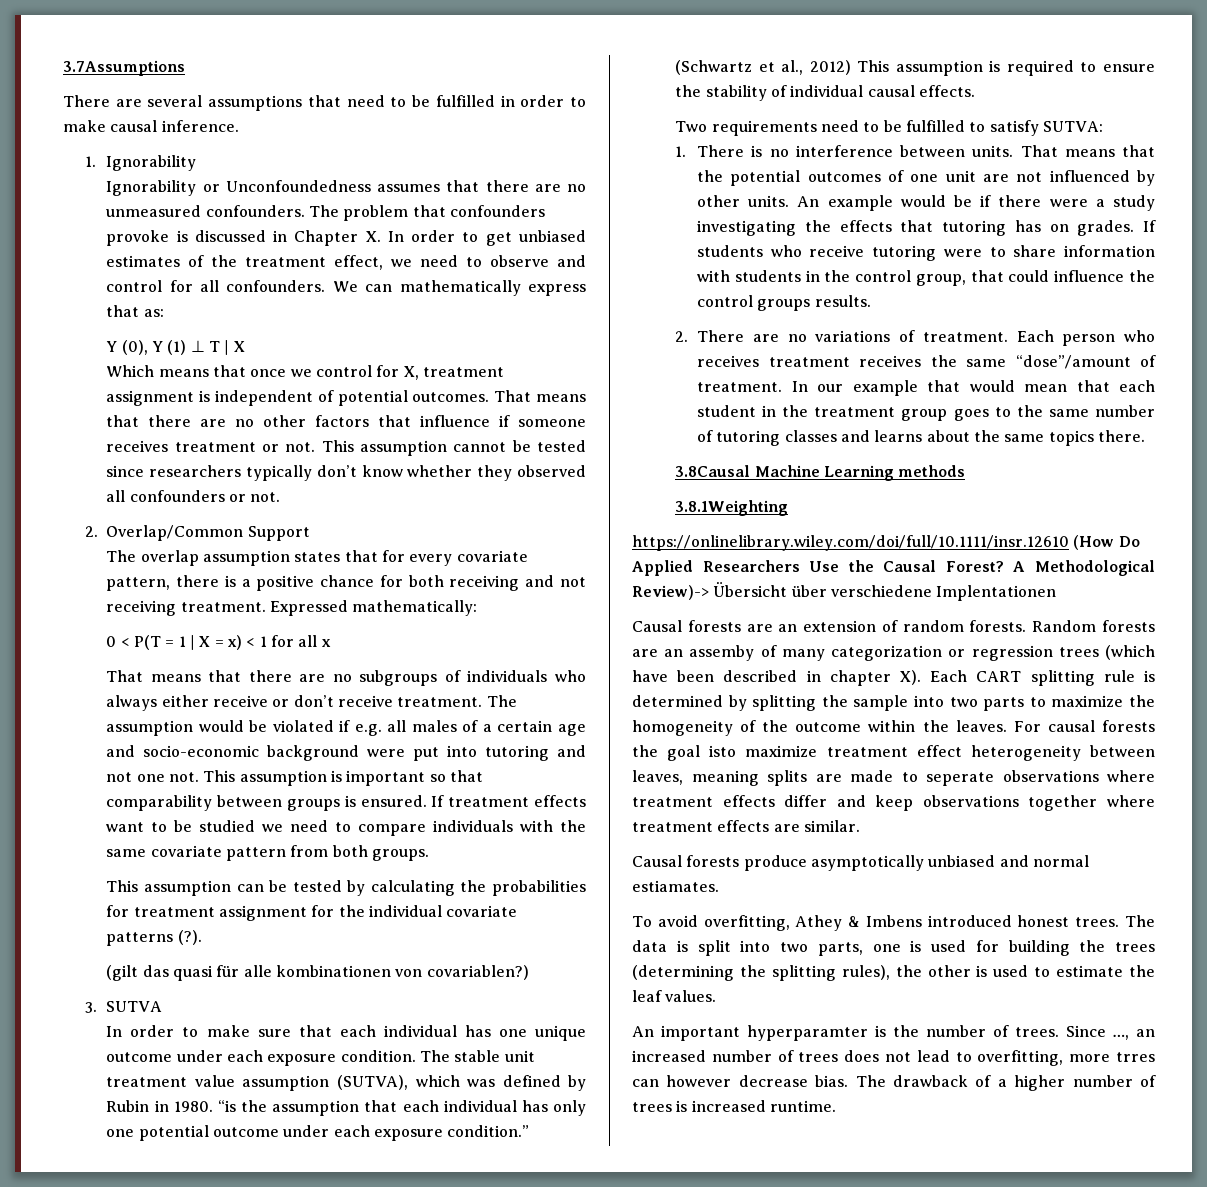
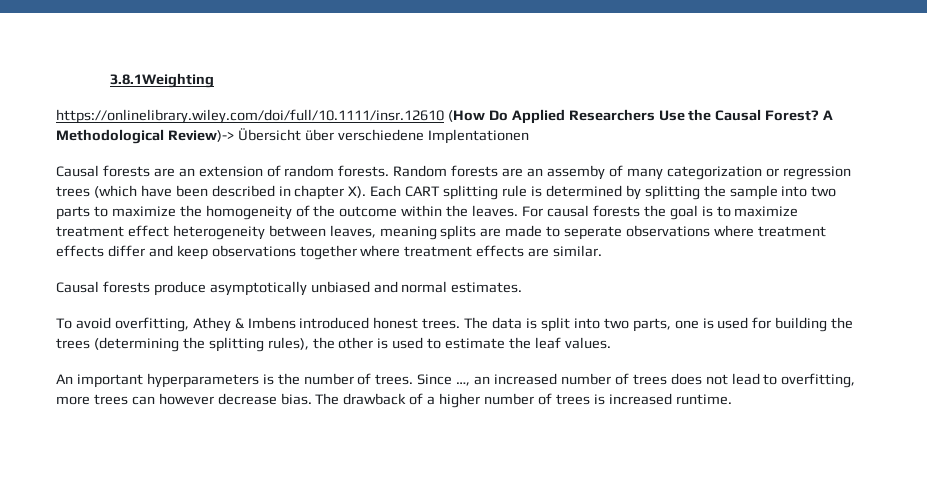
[63,60,185,76] [63,95,587,111] [63,120,239,132] [84,155,197,171] [106,180,586,196] [106,205,545,221] [106,230,587,246] [106,255,587,270] [106,280,586,296] [106,305,164,317] [106,340,245,355] [106,365,504,380] [106,390,587,406] [106,415,587,427] [106,440,586,456] [106,465,587,481] [106,490,281,502] [84,525,310,541] [106,550,528,566] [106,575,587,591] [106,600,478,616] [106,635,331,650] [106,670,586,686] [106,695,517,711] [106,720,587,736] [106,745,586,761] [106,770,483,786] [106,795,587,811] [106,820,587,836] [106,845,429,861] [106,880,586,896] [106,905,518,921] [106,930,202,946] [106,965,529,981] [84,1001,163,1013] [106,1025,586,1041] [106,1050,535,1066] [106,1075,586,1091] [106,1100,586,1116] [106,1125,530,1141] [675,60,1155,76] [675,85,975,101] [675,120,1103,136] [675,145,1155,157] [697,170,1155,186] [697,195,1155,211] [697,220,1156,236] [697,245,1155,261] [697,270,1155,286] [697,295,871,311] [675,330,1155,346] [697,355,1156,369] [697,380,1155,396] [697,405,1155,421] [697,430,1145,446] [675,465,966,481] 3.7Assumptions // There are several assumptions that need to be fulfilled in order to make causal inference. // 1. Ignorability // Ignorability or Unconfoundedness assumes that there are no unmeasured confounders. The problem that confounders provoke is discussed in Chapter X. In order to get unbiased estimates of the treatment effect, we need to observe and control for all confounders. We can mathematically express that as: // Y (0), Y (1) ⊥ T | X // Which means that once we control for X, treatment assignment is independent of potential outcomes. That means that there are no other factors that influence if someone receives treatment or not. This assumption cannot be tested since researchers typically don’t know whether they observed all confounders or not. // 2. Overlap/Common Support // The overlap assumption states that for every covariate pattern, there is a positive chance for both receiving and not receiving treatment. Expressed mathematically: // 0 < P(T = 1 | X = x) < 1 for all x // That means that there are no subgroups of individuals who always either receive or don’t receive treatment. The assumption would be violated if e.g. all males of a certain age and socio-economic background were put into tutoring and not one not. This assumption is important so that comparability between groups is ensured. If treatment effects want to be studied we need to compare individuals with the same covariate pattern from both groups. // This assumption can be tested by calculating the probabilities for treatment assignment for the individual covariate patterns (?). // (gilt das quasi für alle kombinationen von covariablen?) // 3. SUTVA // In order to make sure that each individual has one unique outcome under each exposure condition. The stable unit treatment value assumption (SUTVA), which was defined by Rubin in 1980. “is the assumption that each individual has only one potential outcome under each exposure condition.” (Schwartz et al., 2012) This assumption is required to ensure the stability of individual causal effects. // Two requirements need to be fulfilled to satisfy SUTVA: // 1. There is no interference between units. That means that the potential outcomes of one unit are not influenced by other units. An example would be if there were a study investigating the effects that tutoring has on grades. If students who receive tutoring were to share information with students in the control group, that could influence the control groups results. // 2. There are no variations of treatment. Each person who receives treatment receives the same “dose”/amount of treatment. In our example that would mean that each student in the treatment group goes to the same number of tutoring classes and learns about the same topics there. // 3.8Causal Machine Learning methods // -> (110, 80) none
[709,745,737,757] isto -> [701,206,731,217] is to
[632,880,719,892] estiamates. -> [451,282,523,293] estimates.
[747,1025,868,1041] hyperparamter -> [146,373,259,388] hyperparameters
[1116,1052,1155,1062] trres -> [93,394,128,405] trees

